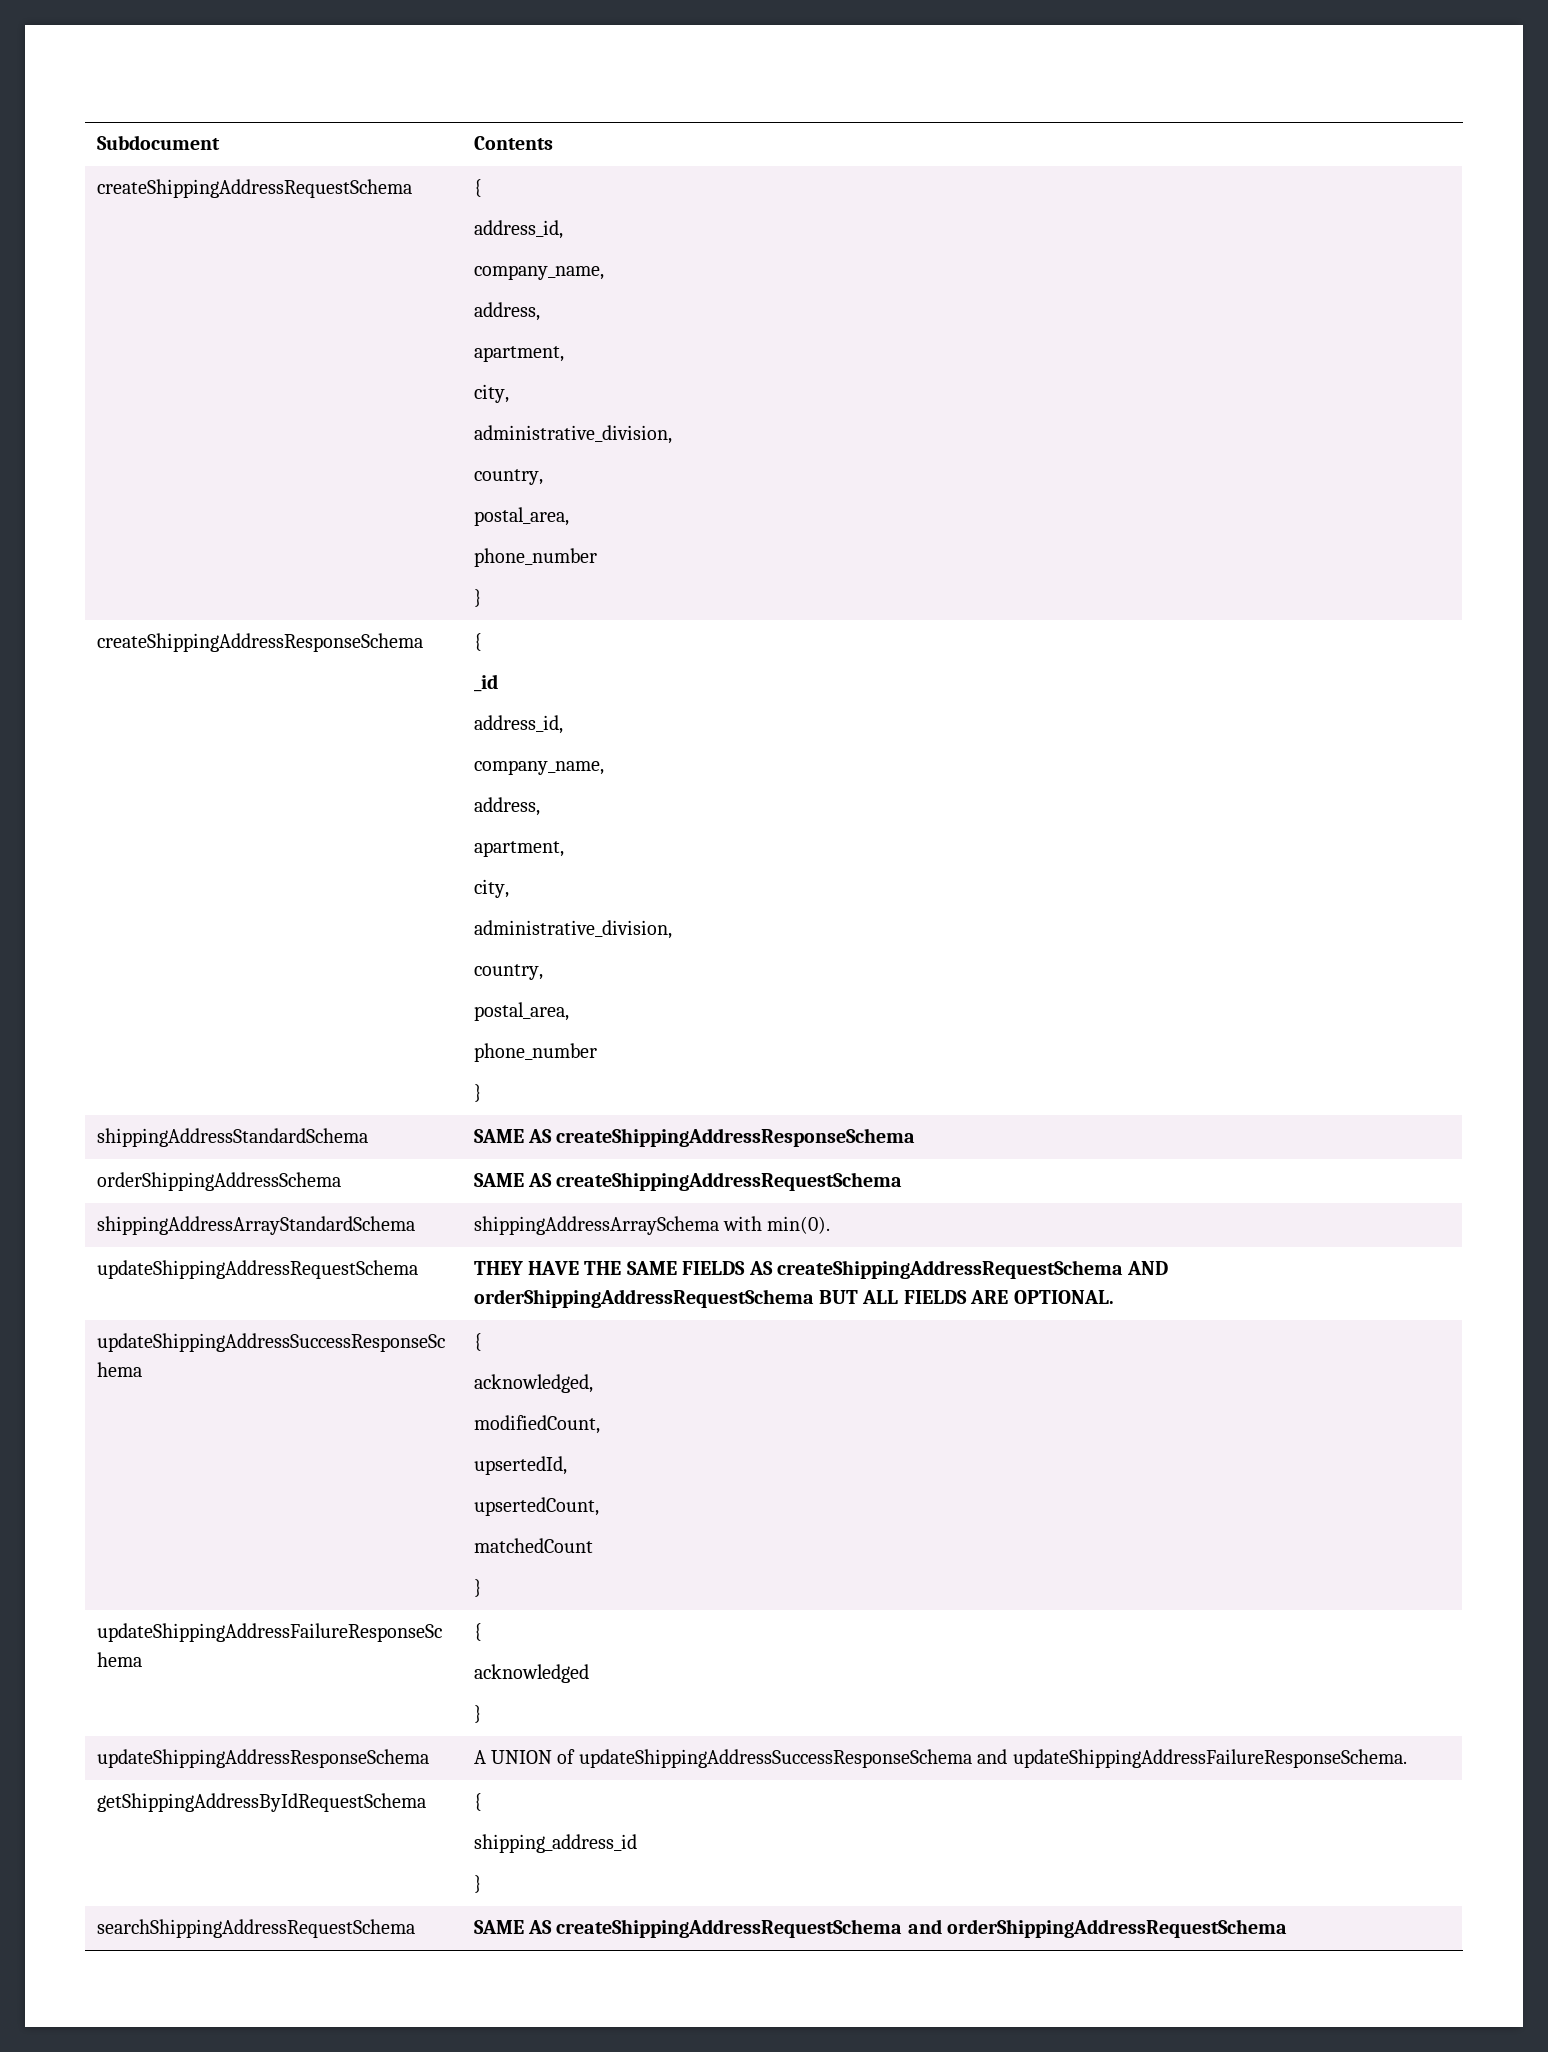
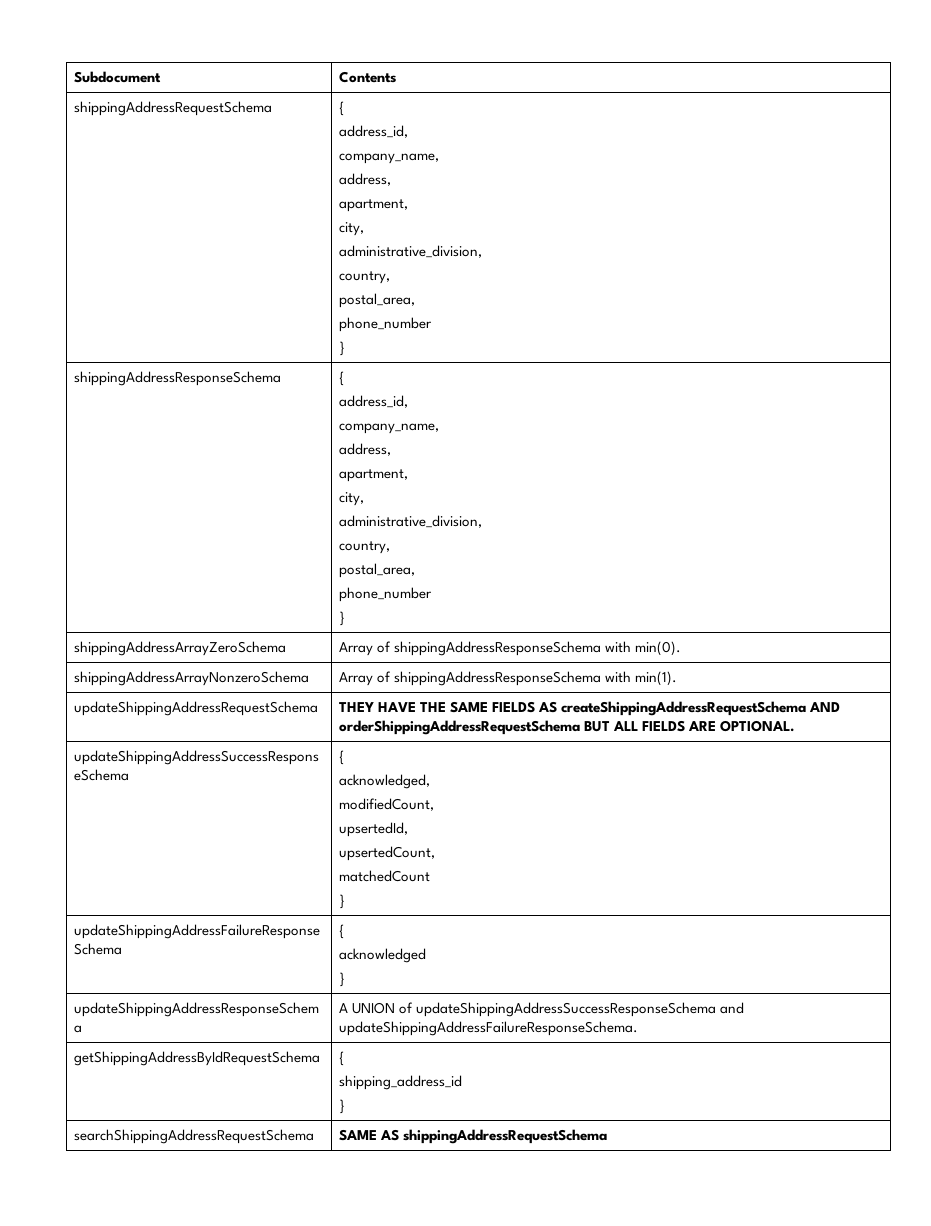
[96,179,412,198] createShippingAddressRequestSchema -> [73,101,272,116] shippingAddressRequestSchema
[96,633,423,652] [473,633,482,651] [473,674,498,692] createShippingAddressResponseSchema | { // _id -> [73,371,281,386] [338,371,344,386] shippingAddressResponseSchema | {
[96,1128,368,1147] [473,1128,916,1147] [96,1172,341,1191] [473,1172,903,1191] [96,1216,415,1235] [473,1216,831,1235] shippingAddressStandardSchema | SAME AS createShippingAddressResponseSchema // orderShippingAddressSchema | SAME AS createShippingAddressRequestSchema // shippingAddressArrayStandardSchema | shippingAddressArraySchema with min(0). -> [73,641,286,656] [338,641,681,656] [73,671,309,686] [338,671,677,686] shippingAddressArrayZeroSchema | Array of shippingAddressResponseSchema with min(0). // shippingAddressArrayNonzeroSchema | Array of shippingAddressResponseSchema with min(1).
[556,1919,1288,1938] createShippingAddressRequestSchema and orderShippingAddressRequestSchema -> [402,1129,607,1144] shippingAddressRequestSchema

